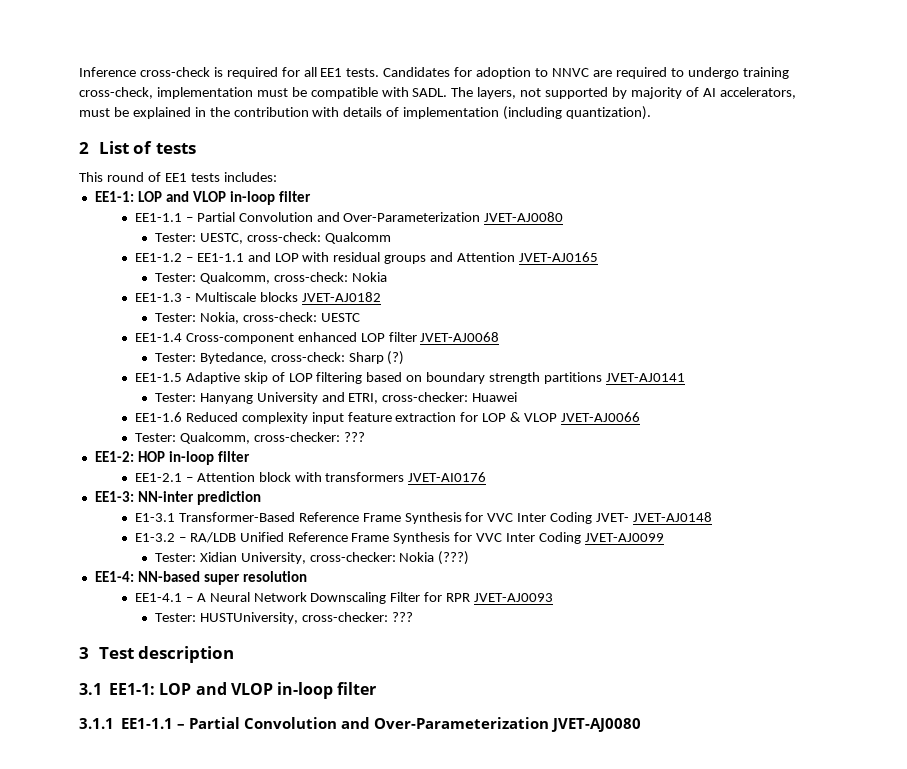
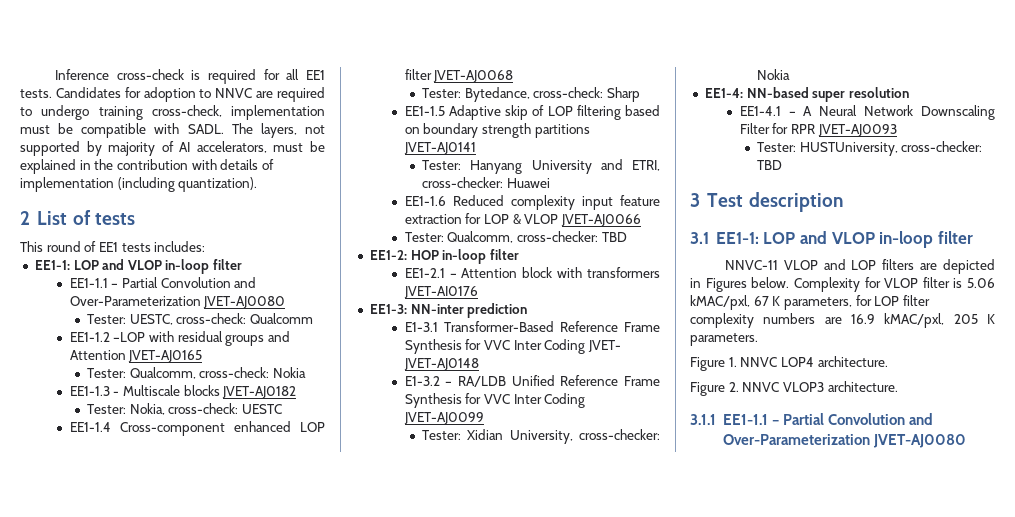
[185,252,299,262] – EE1-1.1 and LOP -> [113,332,146,342] –LOP
[387,351,405,365] (?) -> (640, 94) none
[343,432,365,442] ??? -> [601,232,627,242] TBD
[438,551,470,565] (???) -> (791, 74) none
[391,612,413,622] ??? -> [757,160,783,170] TBD
(377, 688) none -> [724,259,995,274] [690,277,995,292] [690,295,930,310] [690,313,995,328] [690,333,758,346] [690,356,888,371] [690,381,898,396] // NNVC-11 VLOP and LOP filters are depicted in Figures below. Complexity for VLOP filter is 5.06 kMAC/pxl, 67 K parameters, for LOP filter complexity numbers are 16.9 kMAC/pxl, 205 K parameters. // Figure 1. NNVC LOP4 architecture. // Figure 2. NNVC VLOP3 architecture.

